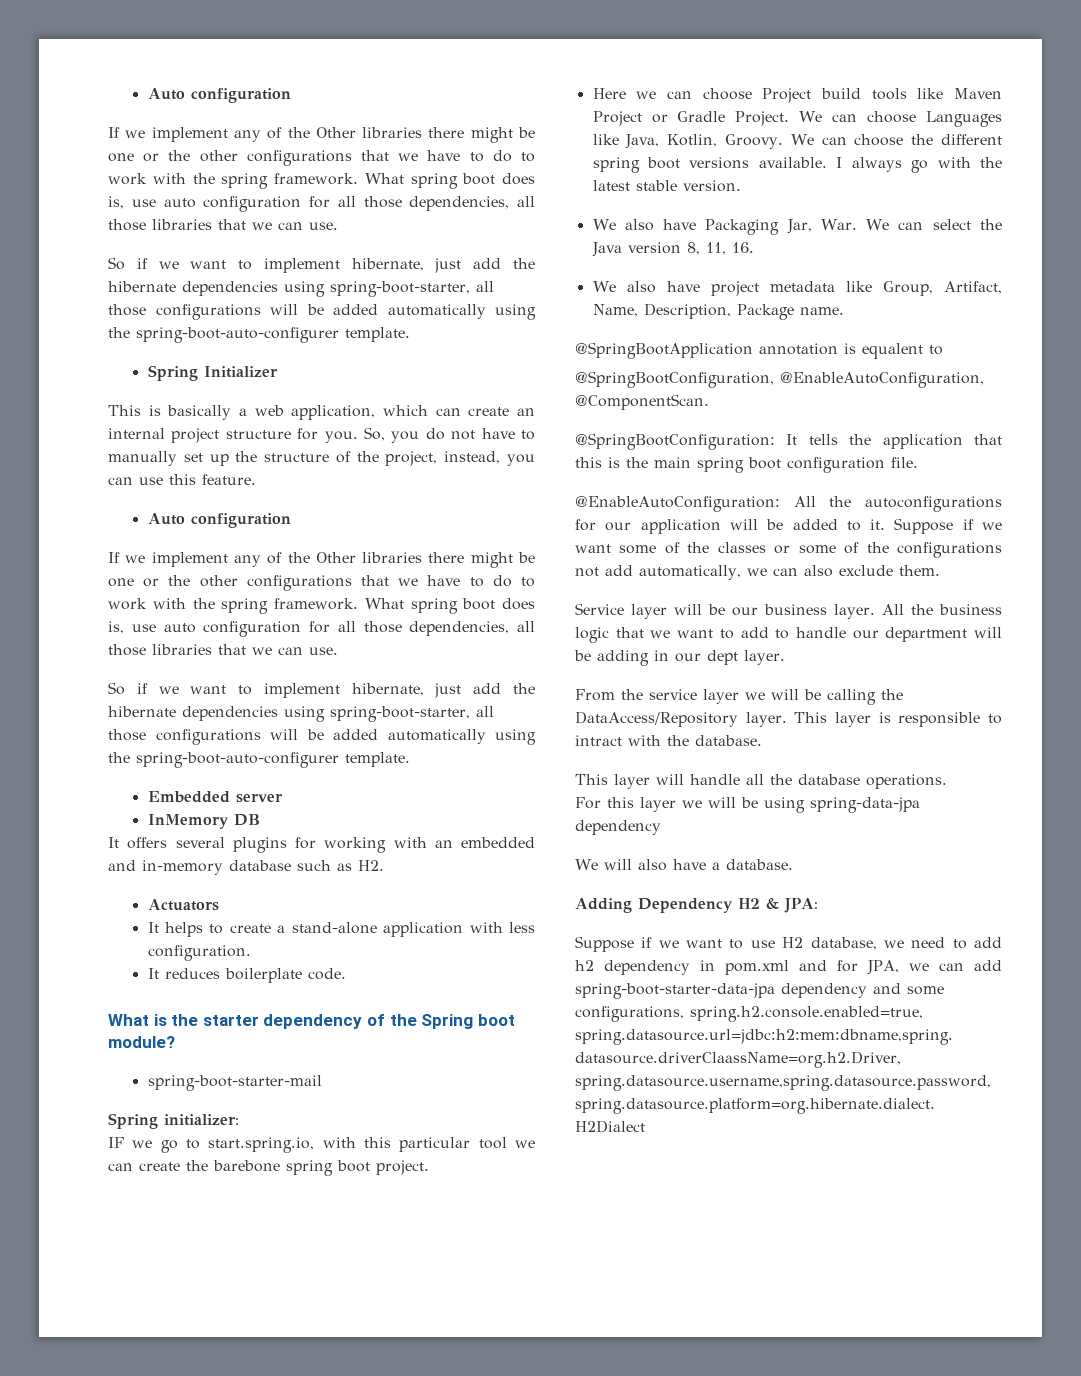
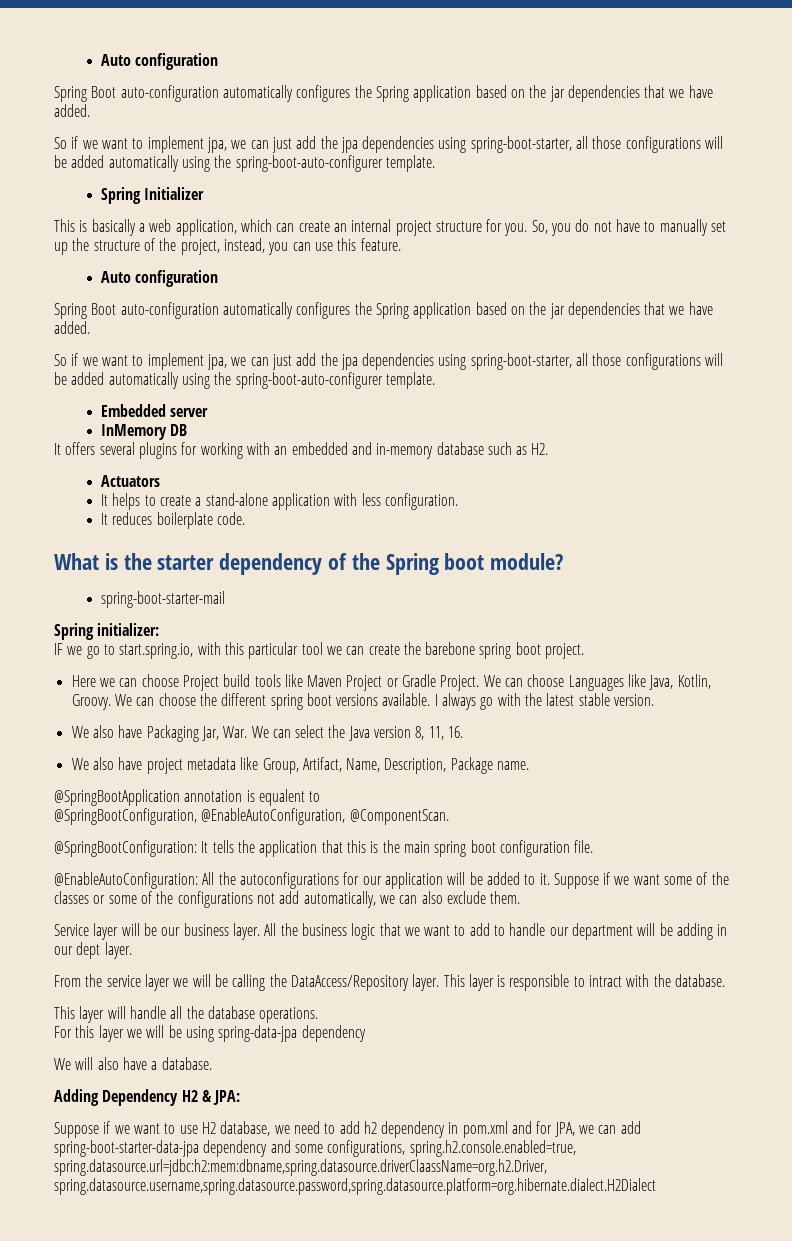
[147,88,291,103] [108,127,535,143] [108,150,535,166] [108,173,535,189] [108,196,535,212] [108,219,338,231] [108,257,535,273] [108,281,176,292] Auto configuration // If we implement any of the Other libraries there might be one or the other configurations that we have to do to work with the spring framework. What spring boot does is, use auto configuration for all those dependencies, all those libraries that we can use. // So if we want to implement hibernate, just add the hibernate -> [101,53,219,70] [54,85,713,102] [54,104,90,117] [54,136,358,153] Auto configuration // Spring Boot auto-configuration automatically configures the Spring application based on the jar dependencies that we have added. // So if we want to implement jpa, we can just add the jpa
[108,552,535,568] [108,575,535,591] [108,598,535,614] [108,621,535,637] [108,644,338,656] [108,682,535,698] [108,706,176,717] If we implement any of the Other libraries there might be one or the other configurations that we have to do to work with the spring framework. What spring boot does is, use auto configuration for all those dependencies, all those libraries that we can use. // So if we want to implement hibernate, just add the hibernate -> [54,302,713,319] [54,321,90,334] [54,353,358,370] Spring Boot auto-configuration automatically configures the Spring application based on the jar dependencies that we have added. // So if we want to implement jpa, we can just add the jpa

